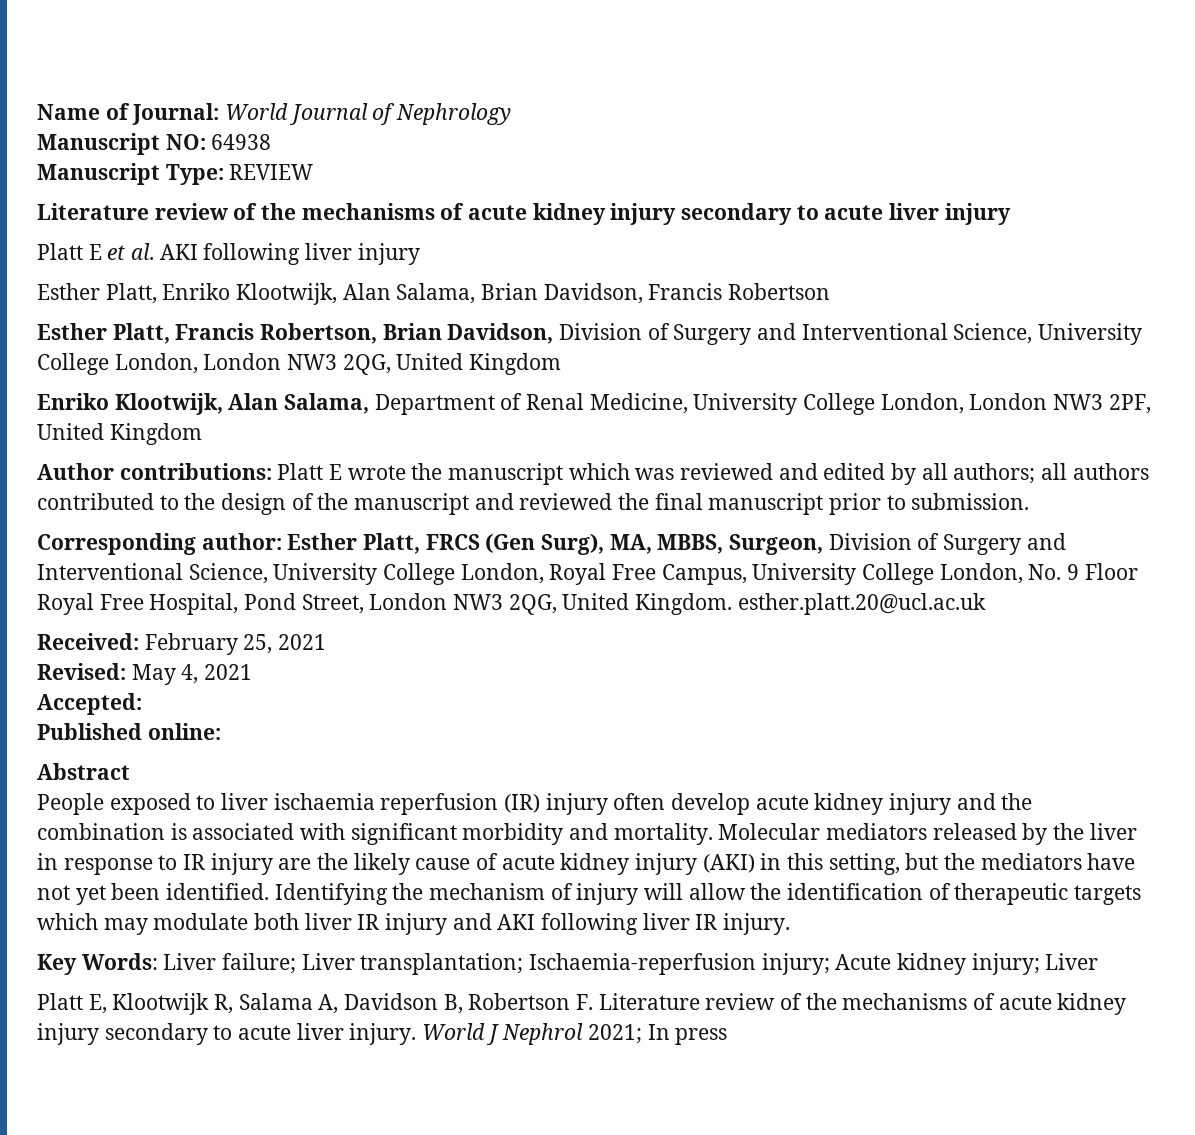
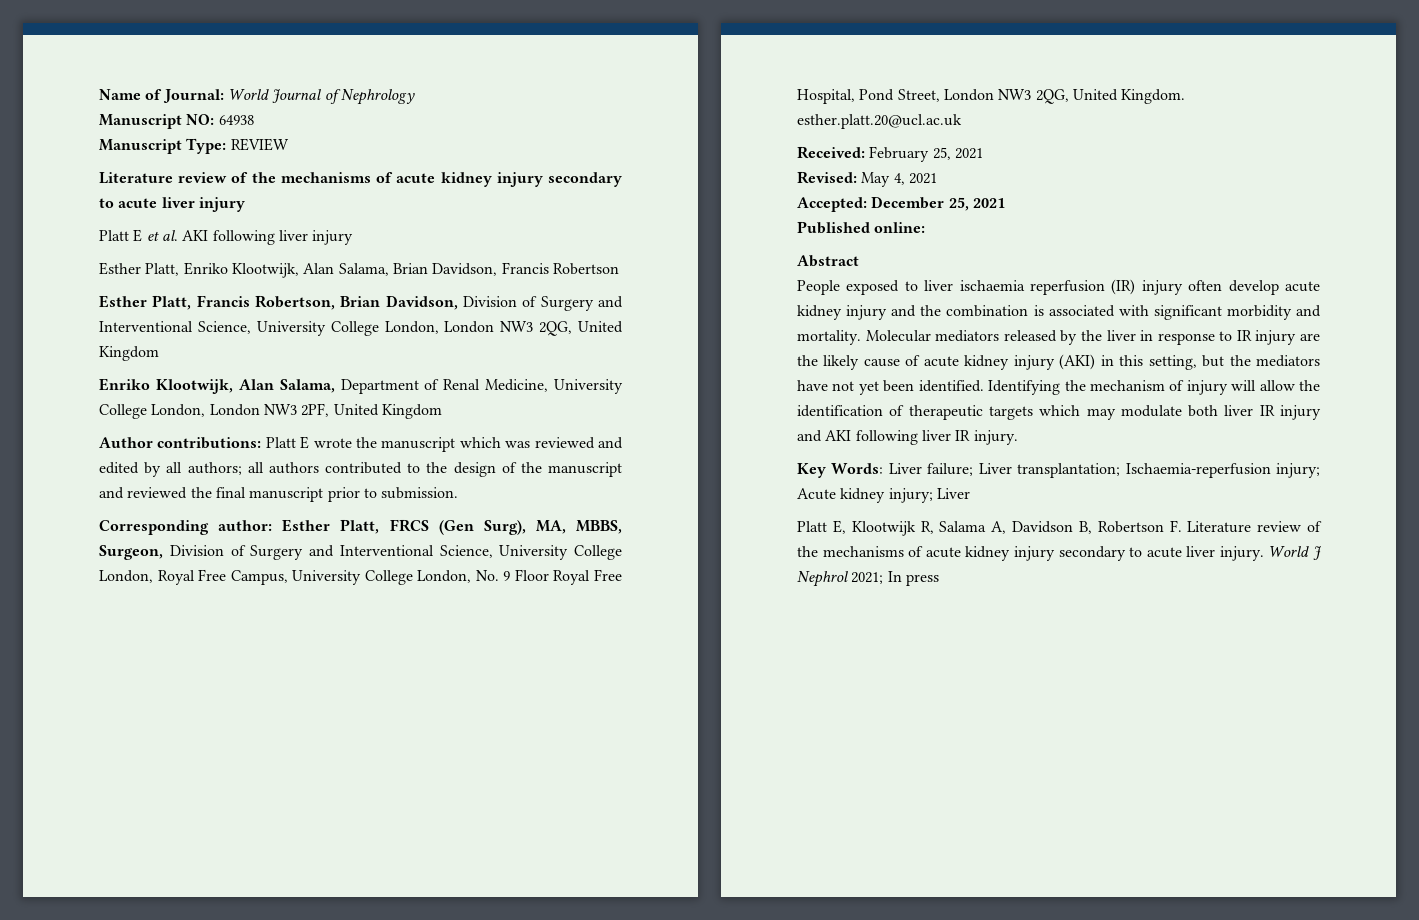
(142, 704) none -> [871,196,1005,211] December 25, 2021

